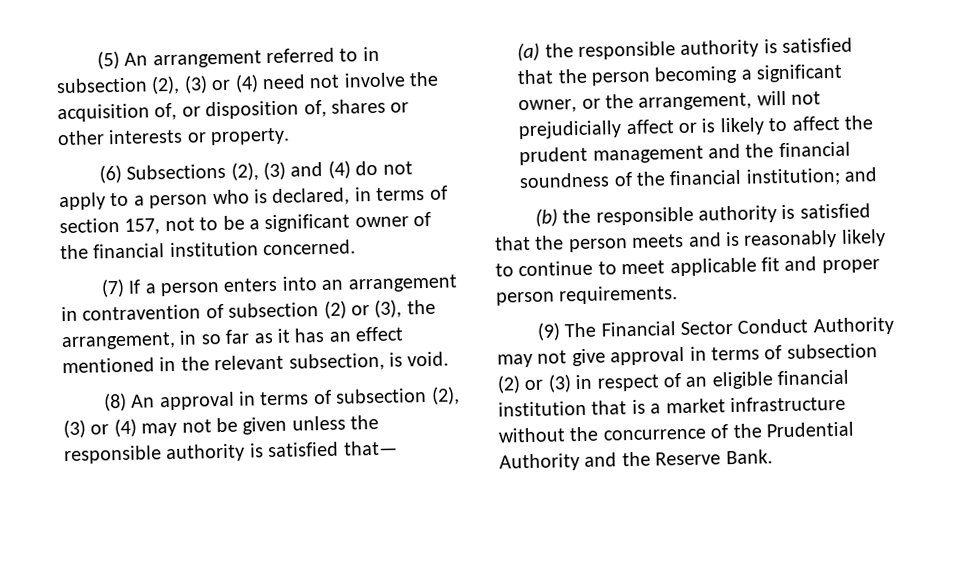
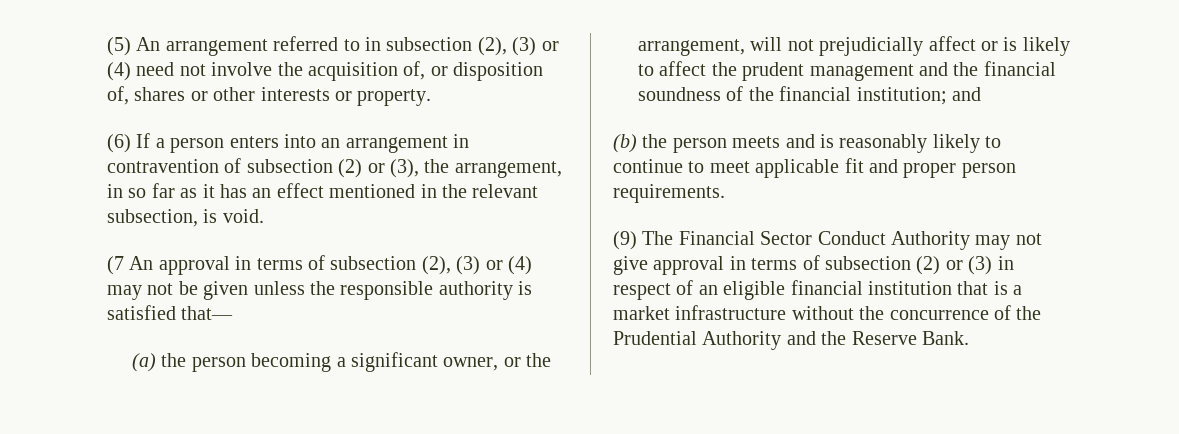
[126,160,413,181] [59,185,448,211] [59,211,432,235] [60,239,357,260] [100,278,125,298] Subsections (2), (3) and (4) do not apply to a person who is declared, in terms of section 157, not to be a significant owner of the financial institution concerned. // (7) -> (131, 143) none
[102,392,127,412] (8) -> [107,256,124,275] (7
[577,37,854,61] [517,68,588,85] responsible authority is satisfied that the -> (187, 360) none
[595,203,871,226] [494,235,565,251] responsible authority is satisfied that the -> (668, 141) none

